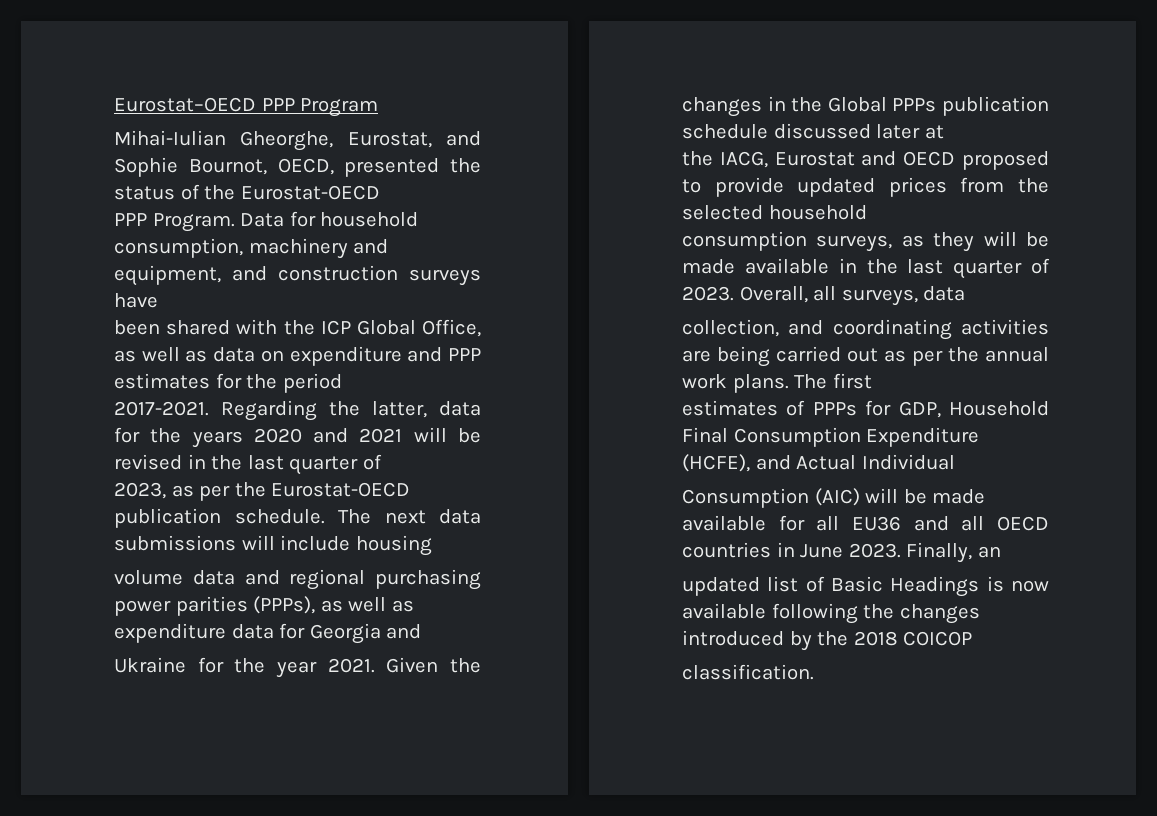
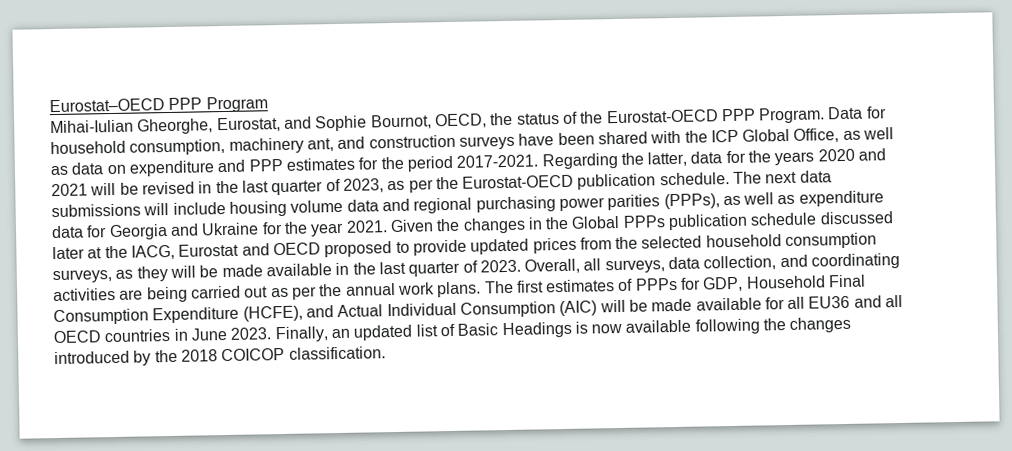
[344,158,440,177] presented -> (487, 121) none
(380, 192) // -> (719, 116) none
[353,239,389,254] [114,265,221,286] and equipment, -> [306,138,334,152] ant,
(158, 300) // -> (555, 139) none
(342, 383) // -> (454, 163) none
(382, 462) // -> (341, 185) none
(432, 545) // -> (287, 208) none
(422, 631) // -> (199, 229) none
(944, 132) // -> (103, 253) none
(867, 212) // -> (782, 241) none
(966, 293) // -> (701, 263) none
(872, 381) // -> (544, 286) none
(955, 462) // -> (457, 309) none
(1001, 552) // -> (350, 333) none
(973, 638) // -> (286, 354) none

